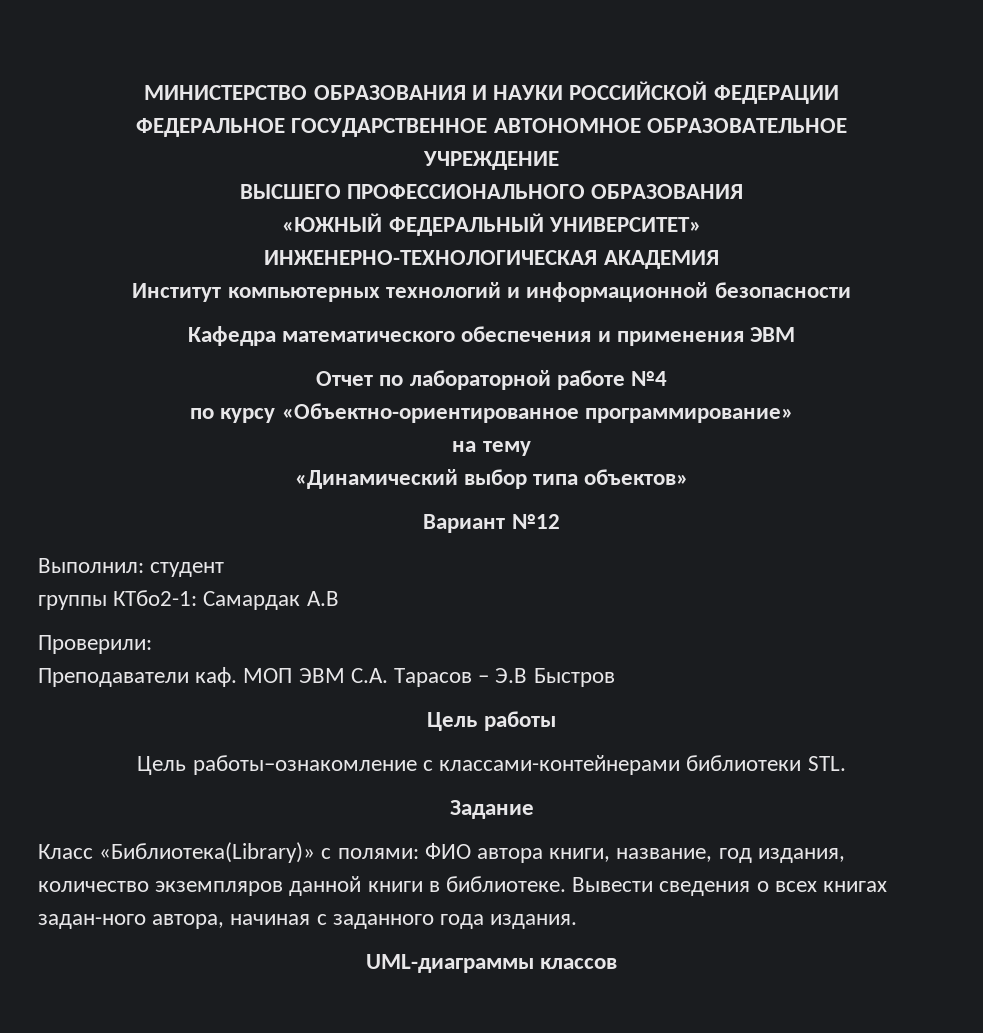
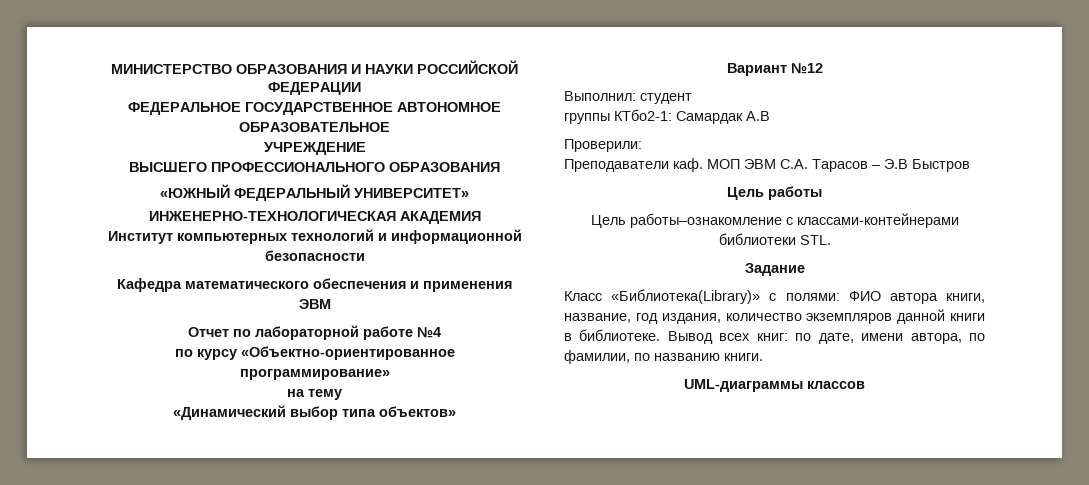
[572,877,888,896] [38,914,578,929] Вывести сведения о всех книгах задан-ного автора, начиная с заданного года издания. -> [667,331,986,344] [564,350,763,364] Вывод всех книг: по дате, имени автора, по фамилии, по названию книги.

